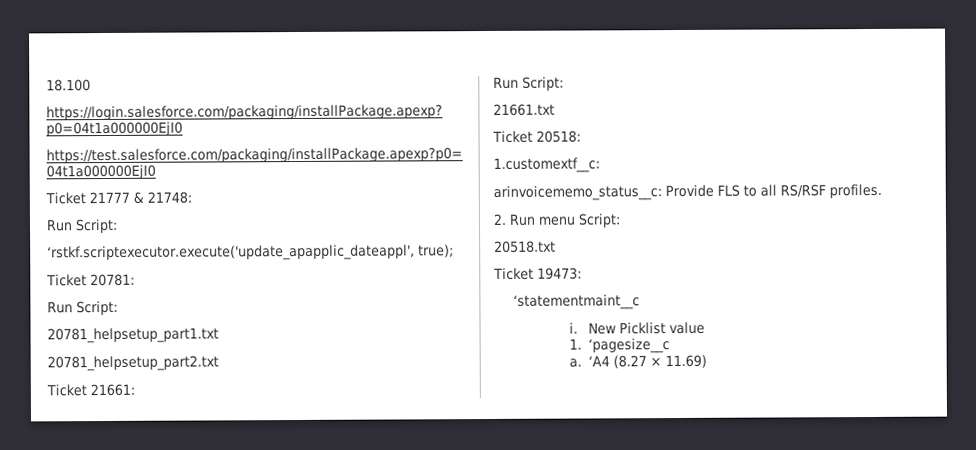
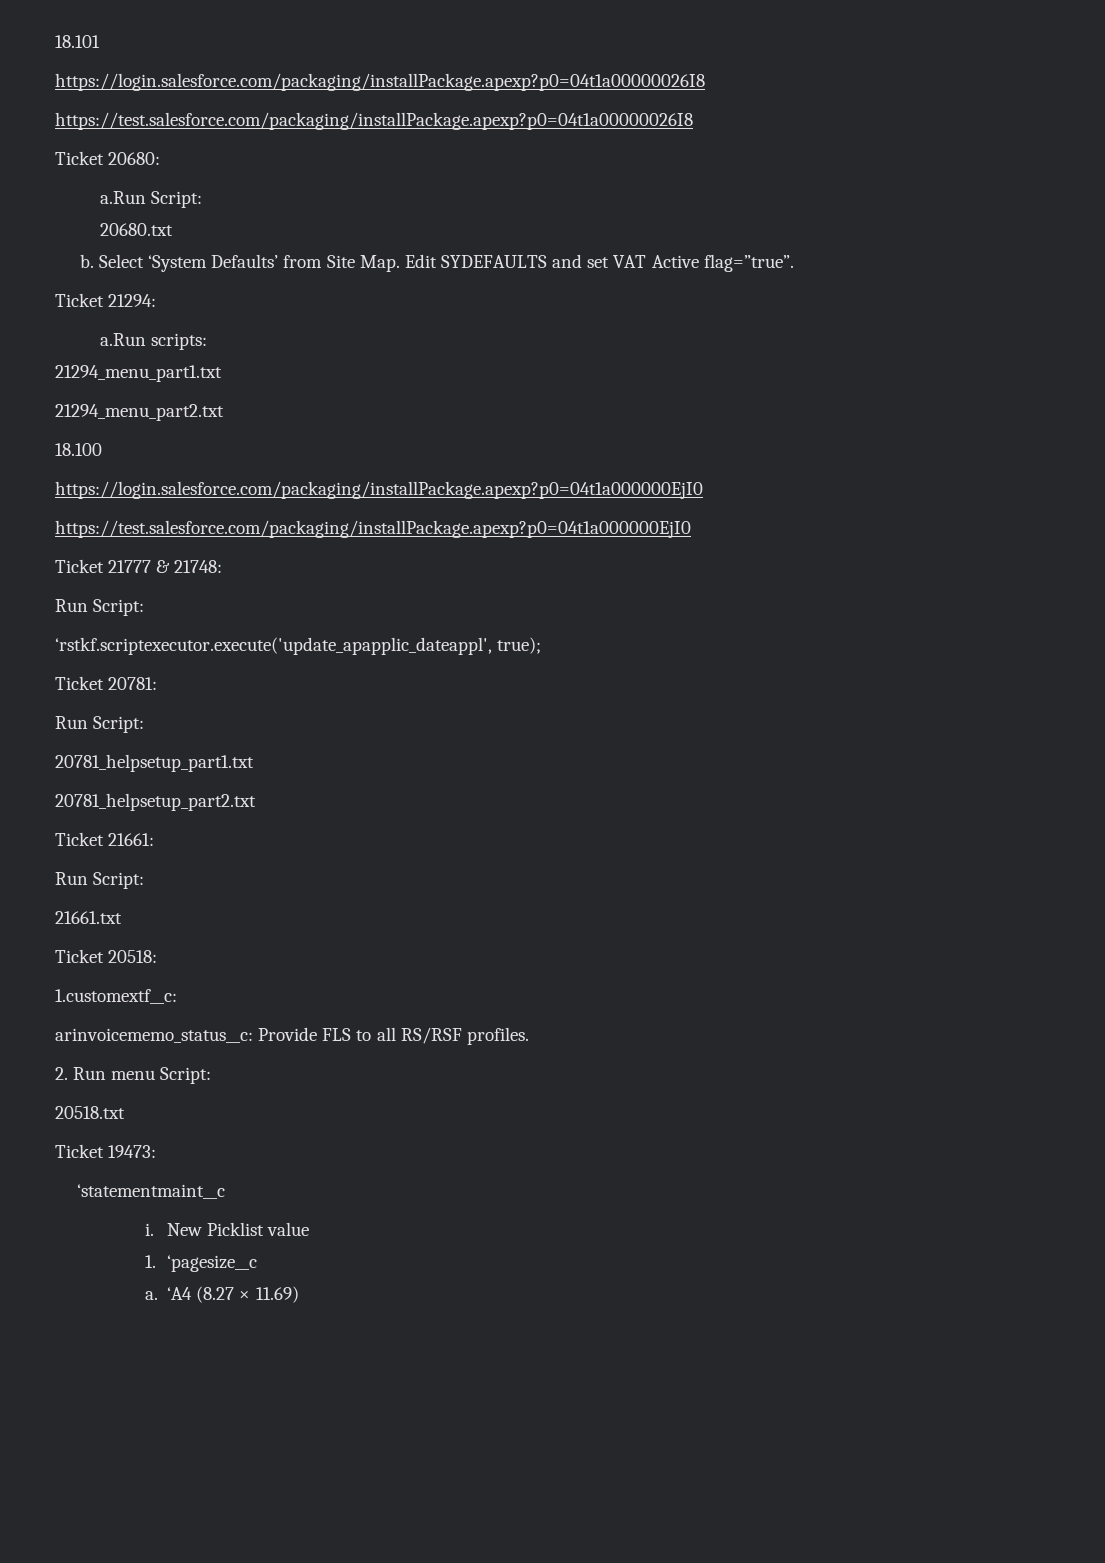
(46, 85) none -> [55,35,100,48] [55,73,705,91] [55,112,693,130] [55,151,161,165] [99,191,202,208] [99,223,173,236] [79,254,794,272] [55,293,157,307] [99,333,207,350] [55,365,222,382] [55,404,224,421] 18.101 // https://login.salesforce.com/packaging/installPackage.apexp?p0=04t1a00000026I8 // https://test.salesforce.com/packaging/installPackage.apexp?p0=04t1a00000026I8 // Ticket 20680: // a.Run Script: // 20680.txt // b. Select ‘System Defaults’ from Site Map. Edit SYDEFAULTS and set VAT Active flag=”true”. // Ticket 21294: // a.Run scripts: // 21294_menu_part1.txt // 21294_menu_part2.txt //

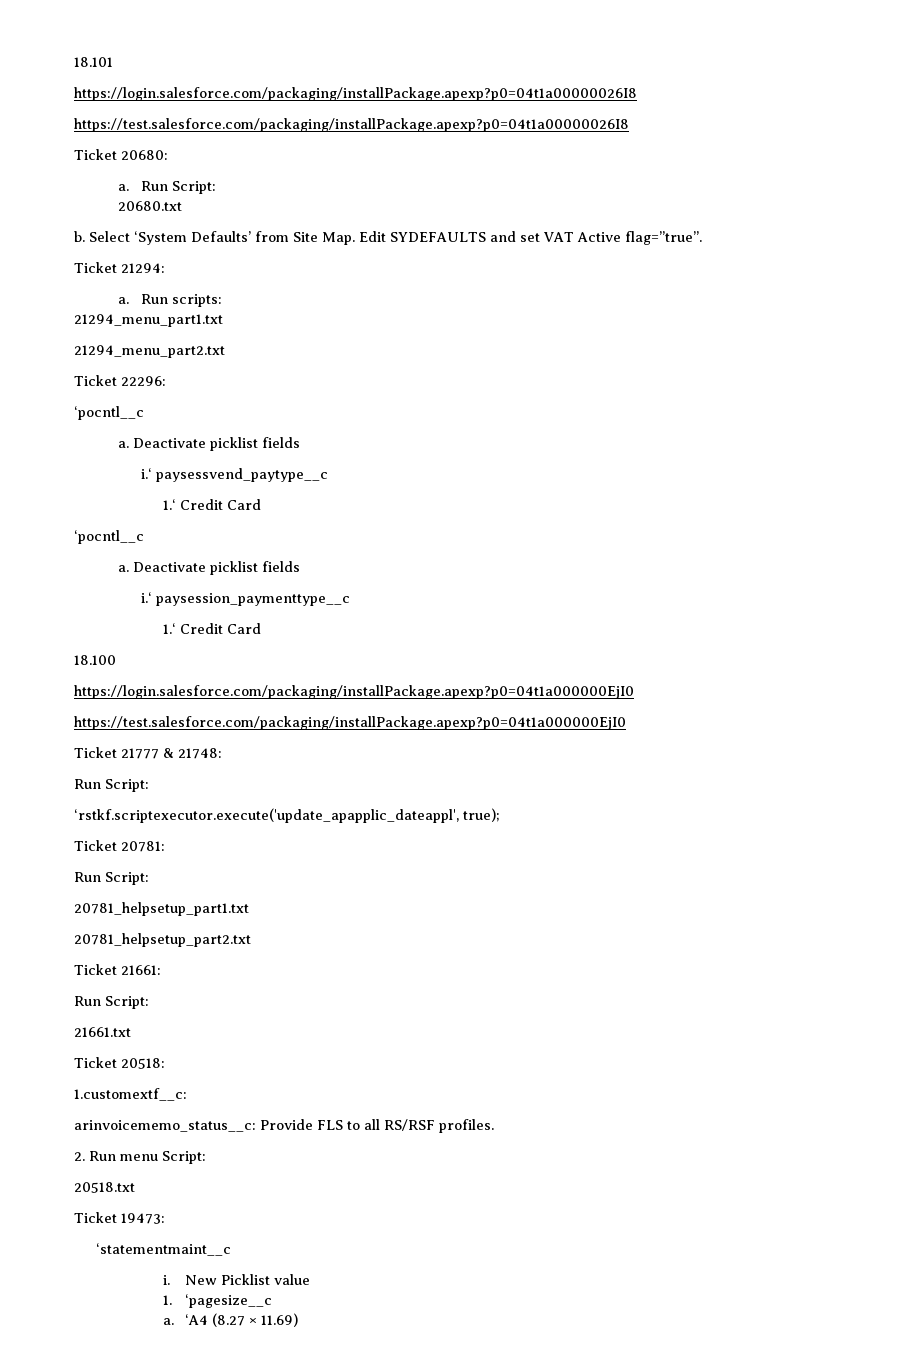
[99,191,146,204] a.Run -> [118,181,168,191] a. Run
[99,333,146,346] a.Run -> [118,294,168,304] a. Run
(224, 412) none -> [74,375,166,386] [74,406,144,420] [118,437,301,451] [140,468,328,482] [162,499,261,510] [74,530,144,544] [118,561,301,575] [140,592,350,606] [162,623,261,634] // Ticket 22296: // ‘pocntl__c // a. Deactivate picklist fields // i.‘ paysessvend_paytype__c // 1.‘ Credit Card // ‘pocntl__c // a. Deactivate picklist fields // i.‘ paysession_paymenttype__c // 1.‘ Credit Card

